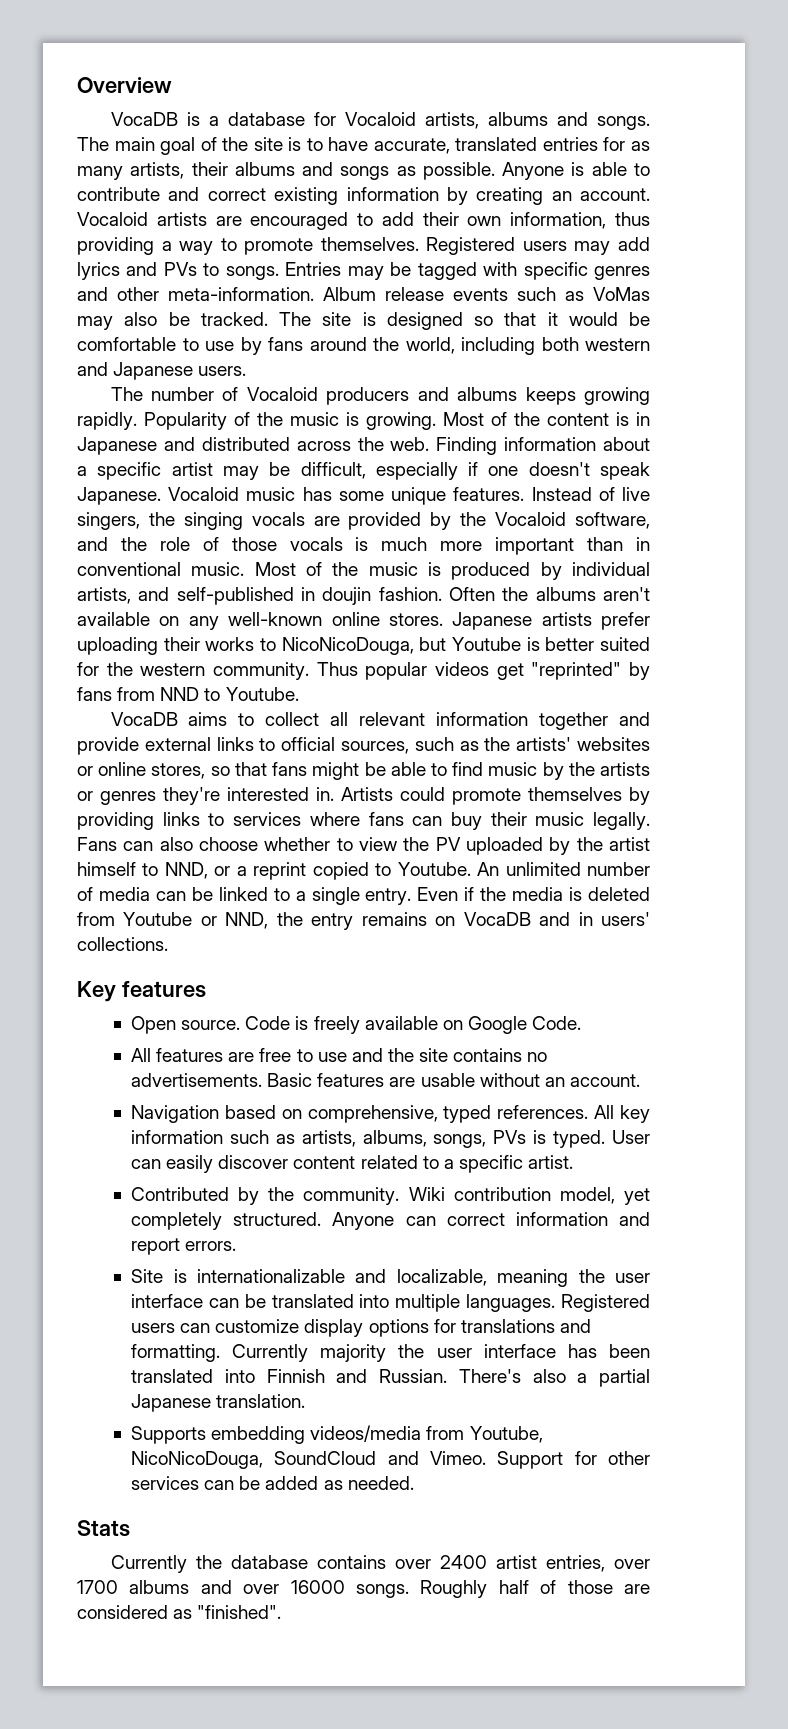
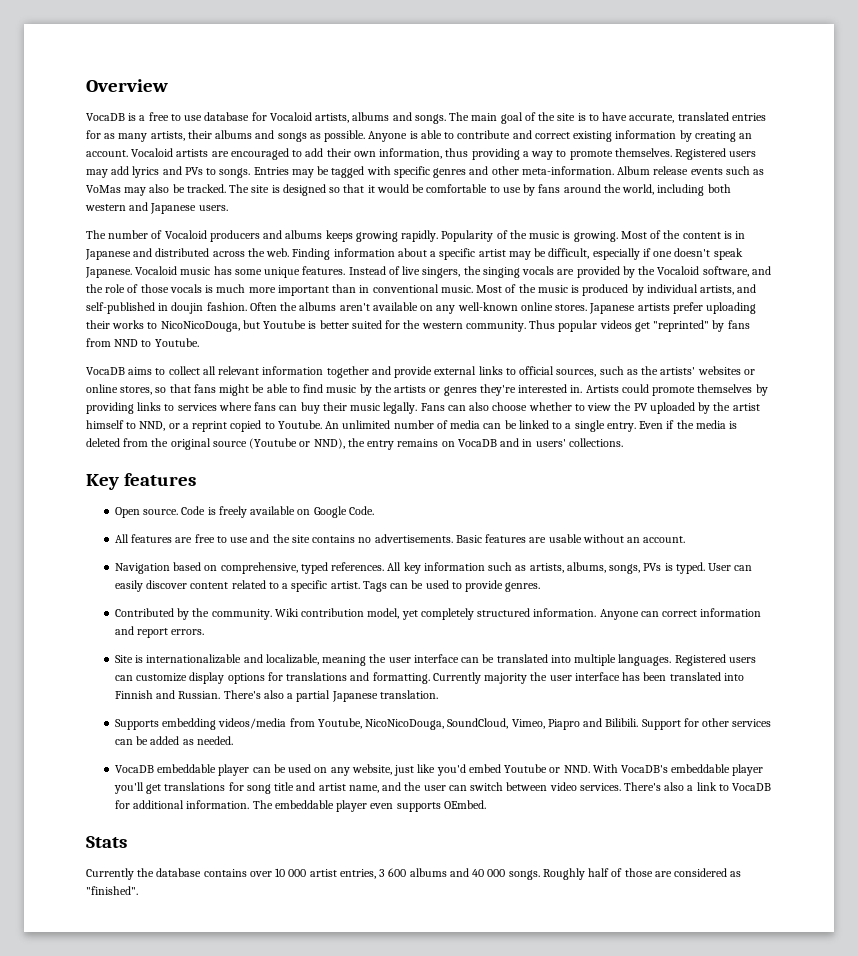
(219, 121) none -> [148,112,203,121] free to use
[123,912,269,929] Youtube or NND, -> [151,438,345,450] the original source (Youtube or NND),
(574, 1162) none -> [362,580,541,592] Tags can be used to provide genres.
[233,1212,322,1226] structured. -> [477,608,597,617] structured information.
[274,1451,487,1465] SoundCloud and Vimeo. -> [447,718,639,730] SoundCloud, Vimeo, Piapro and Bilibili.
(414, 1483) none -> [114,764,764,776] [113,782,772,794] [114,800,486,812] // VocaDB embeddable player can be used on any website, just like you'd embed Youtube or NND. With VocaDB's embeddable player you'll get translations for song title and artist name, and the user can switch between video services. There's also a link to VocaDB for additional information. The embeddable player even supports OEmbed.
[439,1555,650,1572] [77,1580,345,1594] 2400 artist entries, over 1700 albums and over 16000 -> [275,868,506,879] 10 000 artist entries, 3 600 albums and 40 000

